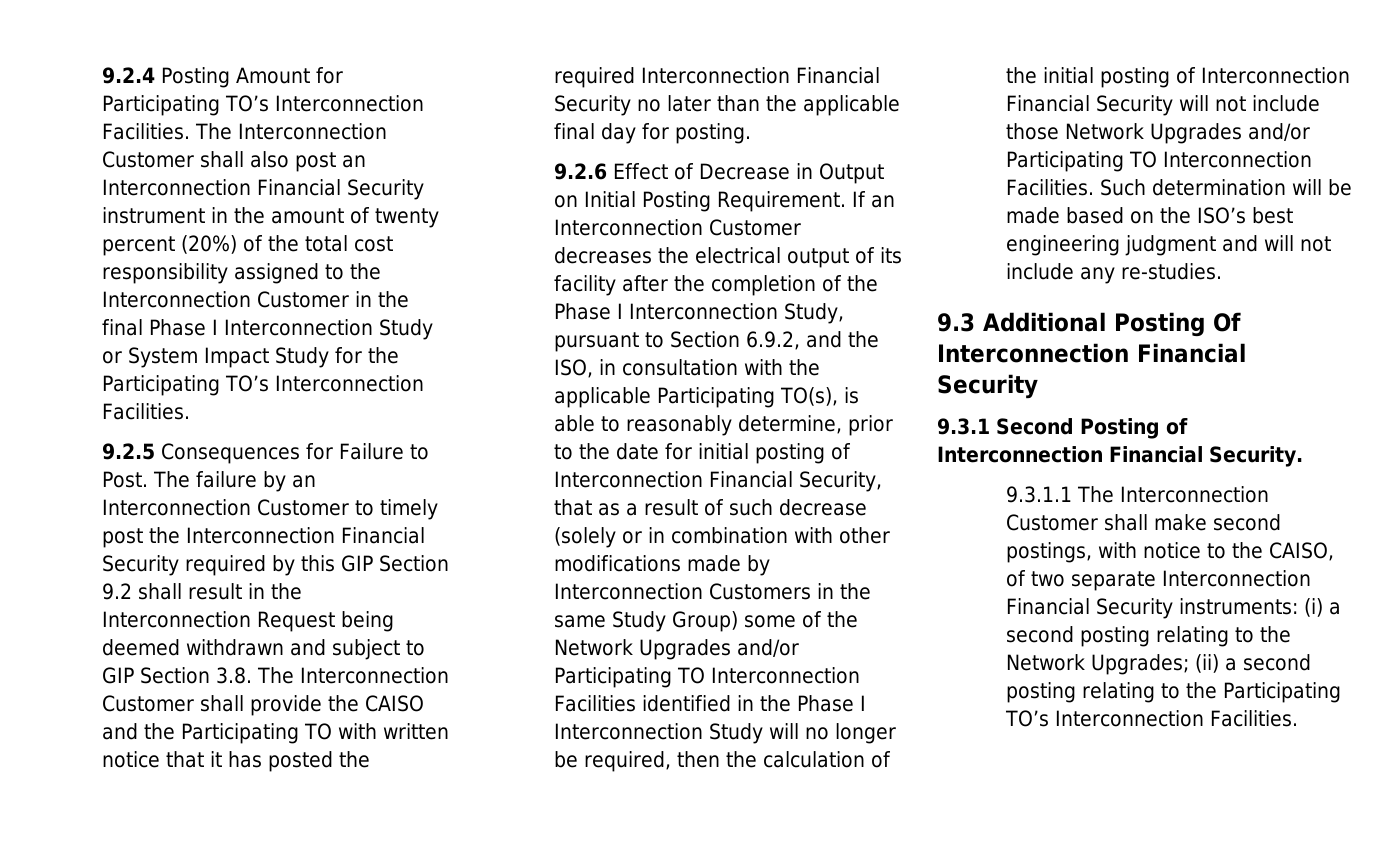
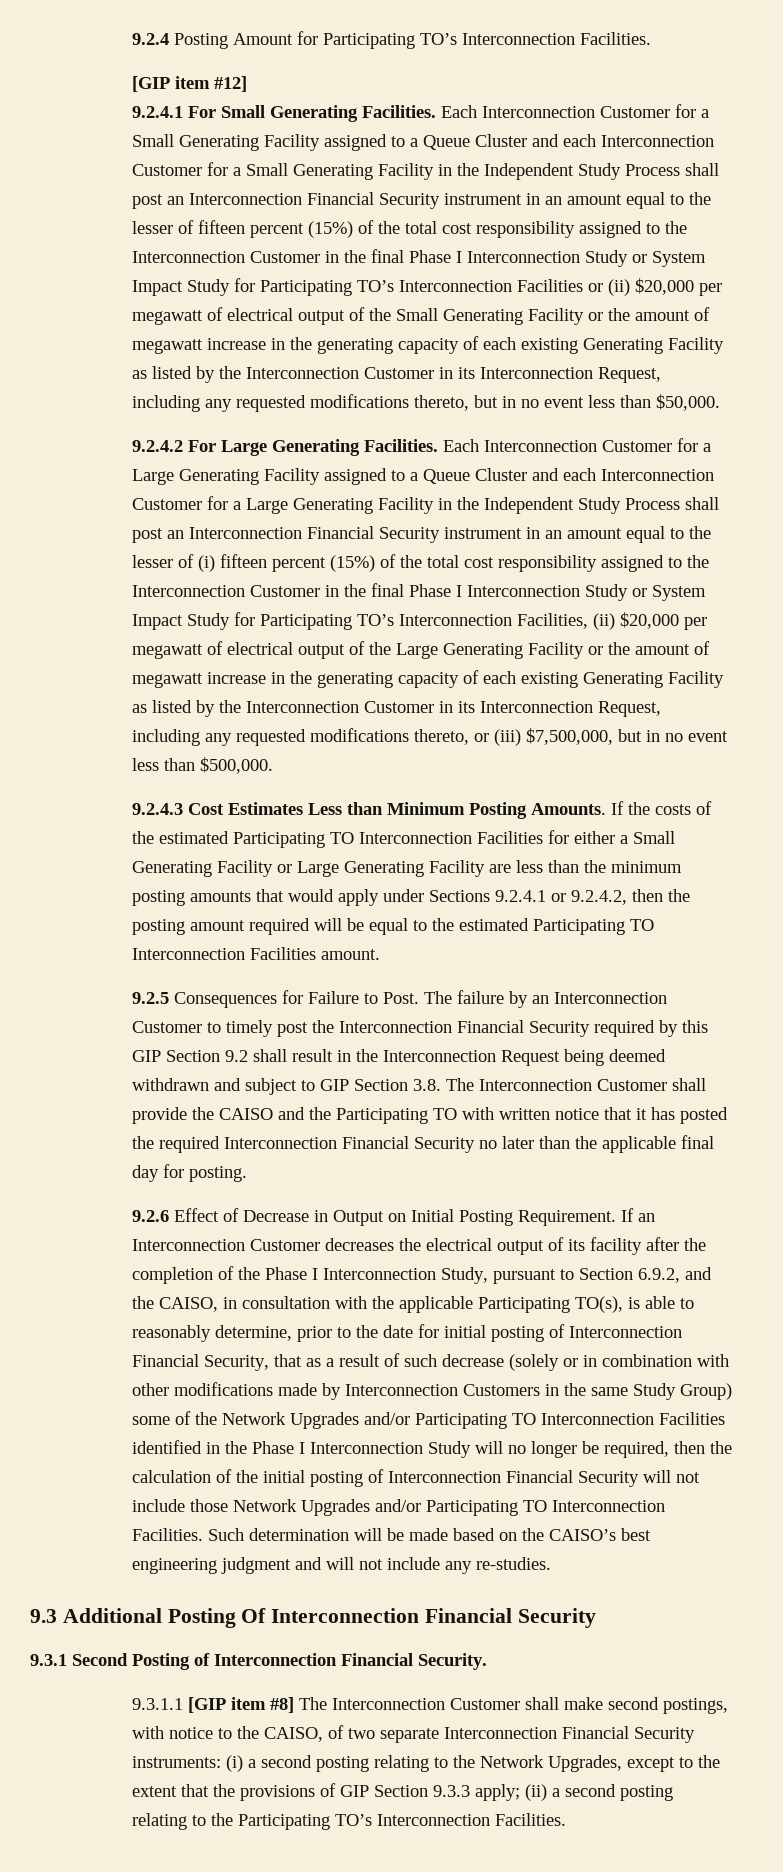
[194,123,387,140] [101,151,366,172] [101,179,424,200] [101,207,439,228] [101,235,237,256] The Interconnection Customer shall also post an Interconnection Financial Security instrument in the amount of twenty percent (20%) -> [132,76,248,92] [132,104,710,122] [132,134,715,151] [132,162,720,180] [132,192,712,209] [132,220,354,238] // [GIP item #12] // 9.2.4.1 For Small Generating Facilities. Each Interconnection Customer for a Small Generating Facility assigned to a Queue Cluster and each Interconnection Customer for a Small Generating Facility in the Independent Study Process shall post an Interconnection Financial Security instrument in an amount equal to the lesser of fifteen percent (15%)
[367,347,399,364] [101,375,424,396] [101,403,190,420] the Participating TO’s Interconnection Facilities. -> [260,278,723,296] [132,307,711,325] [132,336,725,354] [132,366,662,383] [132,394,721,412] [132,438,712,456] [132,468,715,485] [132,496,720,514] [132,526,712,543] [132,554,710,572] [132,583,707,601] [132,612,708,630] [132,641,711,659] [132,670,725,688] [132,700,662,717] [132,728,729,746] [132,757,274,774] [132,801,713,819] [132,830,676,848] [132,860,683,877] [132,889,691,906] [132,918,655,935] [132,947,381,960] Participating TO’s Interconnection Facilities or (ii) $20,000 per megawatt of electrical output of the Small Generating Facility or the amount of megawatt increase in the generating capacity of each existing Generating Facility as listed by the Interconnection Customer in its Interconnection Request, including any requested modifications thereto, but in no event less than $50,000. // 9.2.4.2 For Large Generating Facilities. Each Interconnection Customer for a Large Generating Facility assigned to a Queue Cluster and each Interconnection Customer for a Large Generating Facility in the Independent Study Process shall post an Interconnection Financial Security instrument in an amount equal to the lesser of (i) fifteen percent (15%) of the total cost responsibility assigned to the Interconnection Customer in the final Phase I Interconnection Study or System Impact Study for Participating TO’s Interconnection Facilities, (ii) $20,000 per megawatt of electrical output of the Large Generating Facility or the amount of megawatt increase in the generating capacity of each existing Generating Facility as listed by the Interconnection Customer in its Interconnection Request, including any requested modifications thereto, or (iii) $7,500,000, but in no event less than $500,000. // 9.2.4.3 Cost Estimates Less than Minimum Posting Amounts. If the costs of the estimated Participating TO Interconnection Facilities for either a Small Generating Facility or Large Generating Facility are less than the minimum posting amounts that would apply under Sections 9.2.4.1 or 9.2.4.2, then the posting amount required will be equal to the estimated Participating TO Interconnection Facilities amount.
[553,359,593,378] ISO, -> [159,1297,219,1312] CAISO,
[1196,207,1246,224] ISO’s -> [549,1529,617,1541] CAISO’s
(1072, 494) none -> [188,1697,295,1713] [GIP item #8]
[1090,654,1189,675] Upgrades; -> [548,1755,721,1772] [132,1783,521,1801] Upgrades, except to the extent that the provisions of GIP Section 9.3.3 apply;

